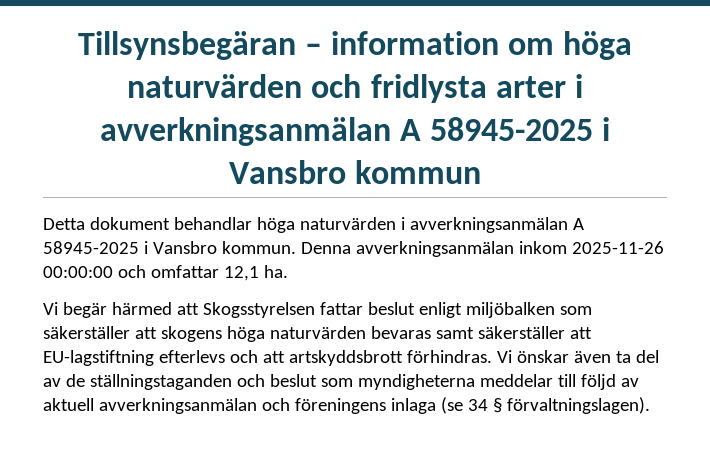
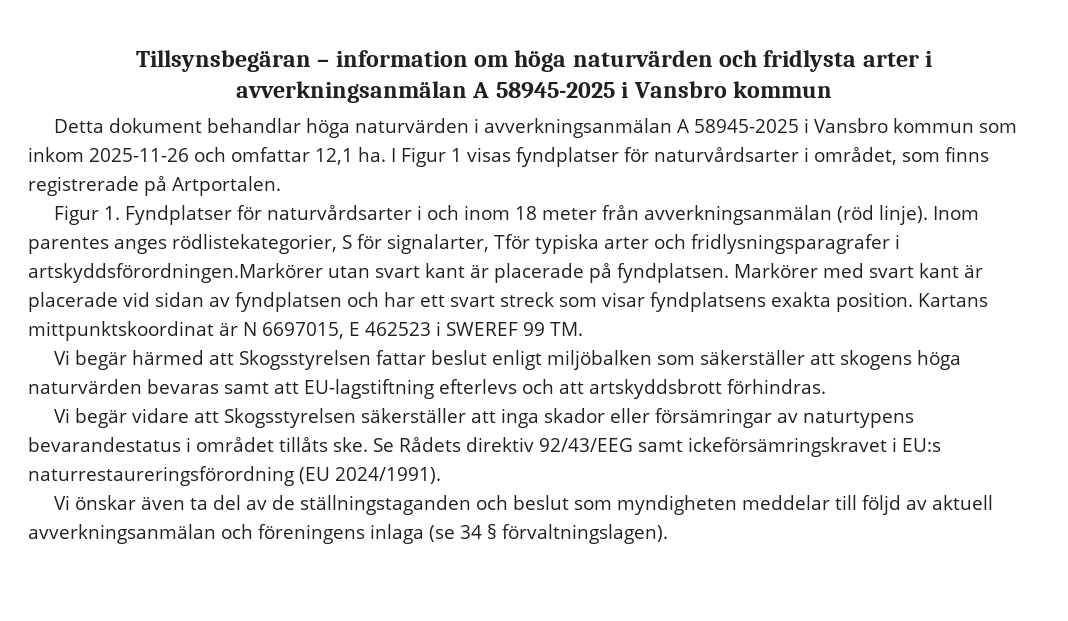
[221,241,514,257] kommun. Denna avverkningsanmälan -> [892,118,1017,133] kommun som
[43,266,113,278] 00:00:00 -> (189, 155) none
(288, 271) none -> [391,147,989,167] [28,176,281,196] [53,205,979,225] [28,234,900,254] [28,263,983,283] [28,292,988,312] [28,321,583,341] I Figur 1 visas fyndplatser för naturvårdsarter i området, som finns registrerade på Artportalen. // Figur 1. Fyndplatser för naturvårdsarter i och inom 18 meter från avverkningsanmälan (röd linje). Inom parentes anges rödlistekategorier, S för signalarter, Tför typiska arter och fridlysningsparagrafer i artskyddsförordningen.Markörer utan svart kant är placerade på fyndplatsen. Markörer med svart kant är placerade vid sidan av fyndplatsen och har ett svart streck som visar fyndplatsens exakta position. Kartans mittpunktskoordinat är N 6697015, E 462523 i SWEREF 99 TM.
[477,326,565,339] säkerställer -> (269, 388) none
(492, 356) none -> [53,408,914,428] [28,437,941,457] [28,466,441,486] // Vi begär vidare att Skogsstyrelsen säkerställer att inga skador eller försämringar av naturtypens bevarandestatus i området tillåts ske. Se Rådets direktiv 92/43/EEG samt ickeförsämringskravet i EU:s naturrestaureringsförordning (EU 2024/1991). //
[357,374,475,390] myndigheterna -> [616,495,737,515] myndigheten

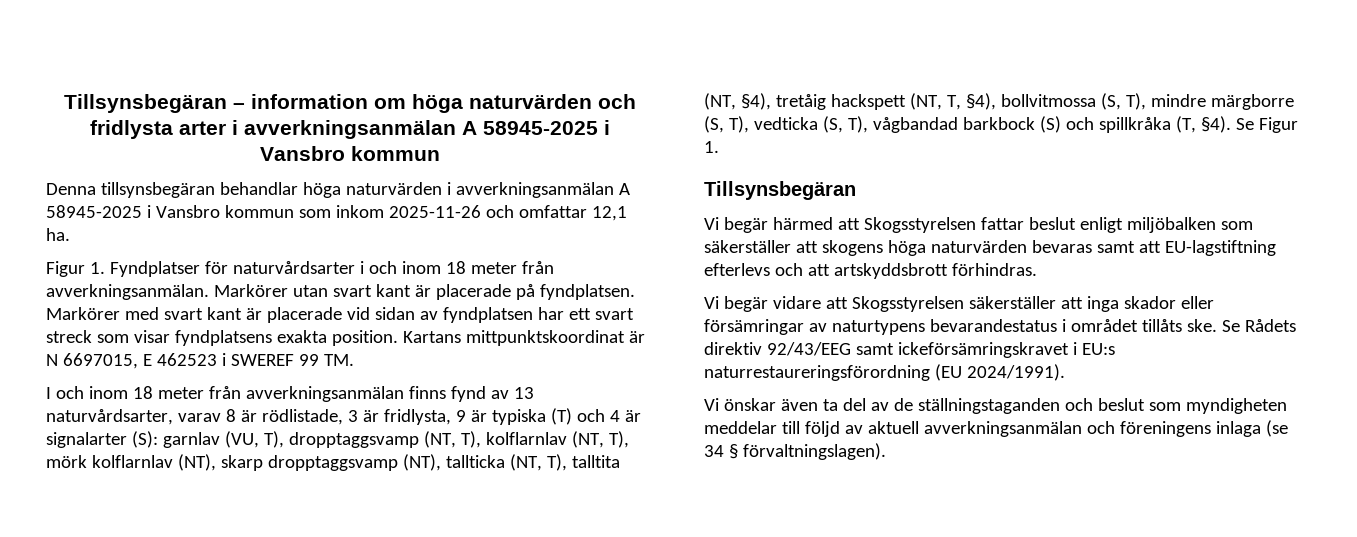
[53,118,202,133] Detta dokument -> [46,182,215,198] Denna tillsynsbegäran
[391,147,989,167] [28,176,281,196] I Figur 1 visas fyndplatser för naturvårdsarter i området, som finns registrerade på Artportalen. -> (70, 234) none
[643,205,979,225] [28,234,900,254] [28,263,323,283] avverkningsanmälan (röd linje). Inom parentes anges rödlistekategorier, S för signalarter, Tför typiska arter och fridlysningsparagrafer i artskyddsförordningen.Markörer -> [46,284,288,300] avverkningsanmälan. Markörer
[347,292,379,307] och -> (533, 315) none
(583, 329) none -> [46,386,534,402] [46,408,641,425] [46,431,629,448] [46,454,620,471] [704,93,1294,110] [704,116,1298,133] [704,141,719,153] [704,181,856,200] // I och inom 18 meter från avverkningsanmälan finns fynd av 13 naturvårdsarter, varav 8 är rödlistade, 3 är fridlysta, 9 är typiska (T) och 4 är signalarter (S): garnlav (VU, T), dropptaggsvamp (NT, T), kolflarnlav (NT, T), mörk kolflarnlav (NT), skarp dropptaggsvamp (NT), tallticka (NT, T), talltita (NT, §4), tretåig hackspett (NT, T, §4), bollvitmossa (S, T), mindre märgborre (S, T), vedticka (S, T), vågbandad barkbock (S) och spillkråka (T, §4). Se Figur 1. // Tillsynsbegäran

